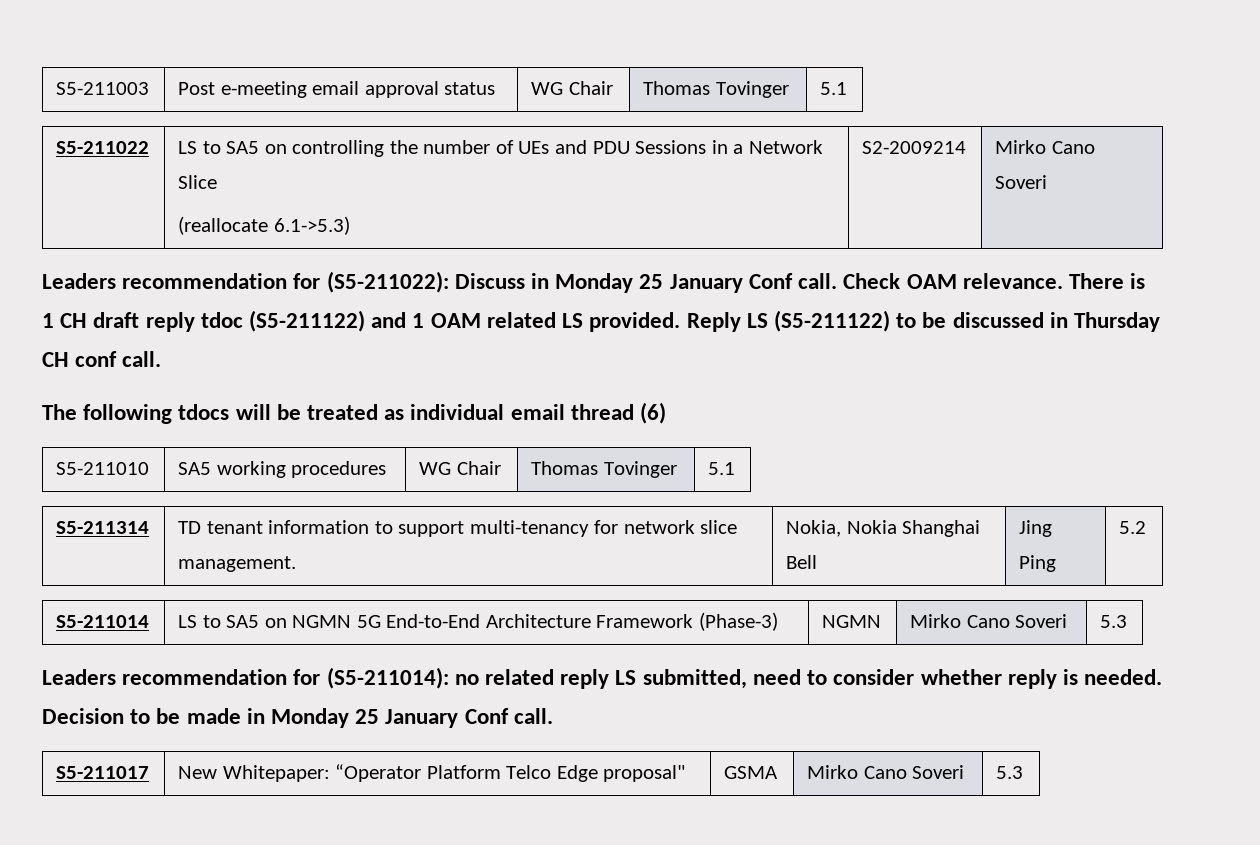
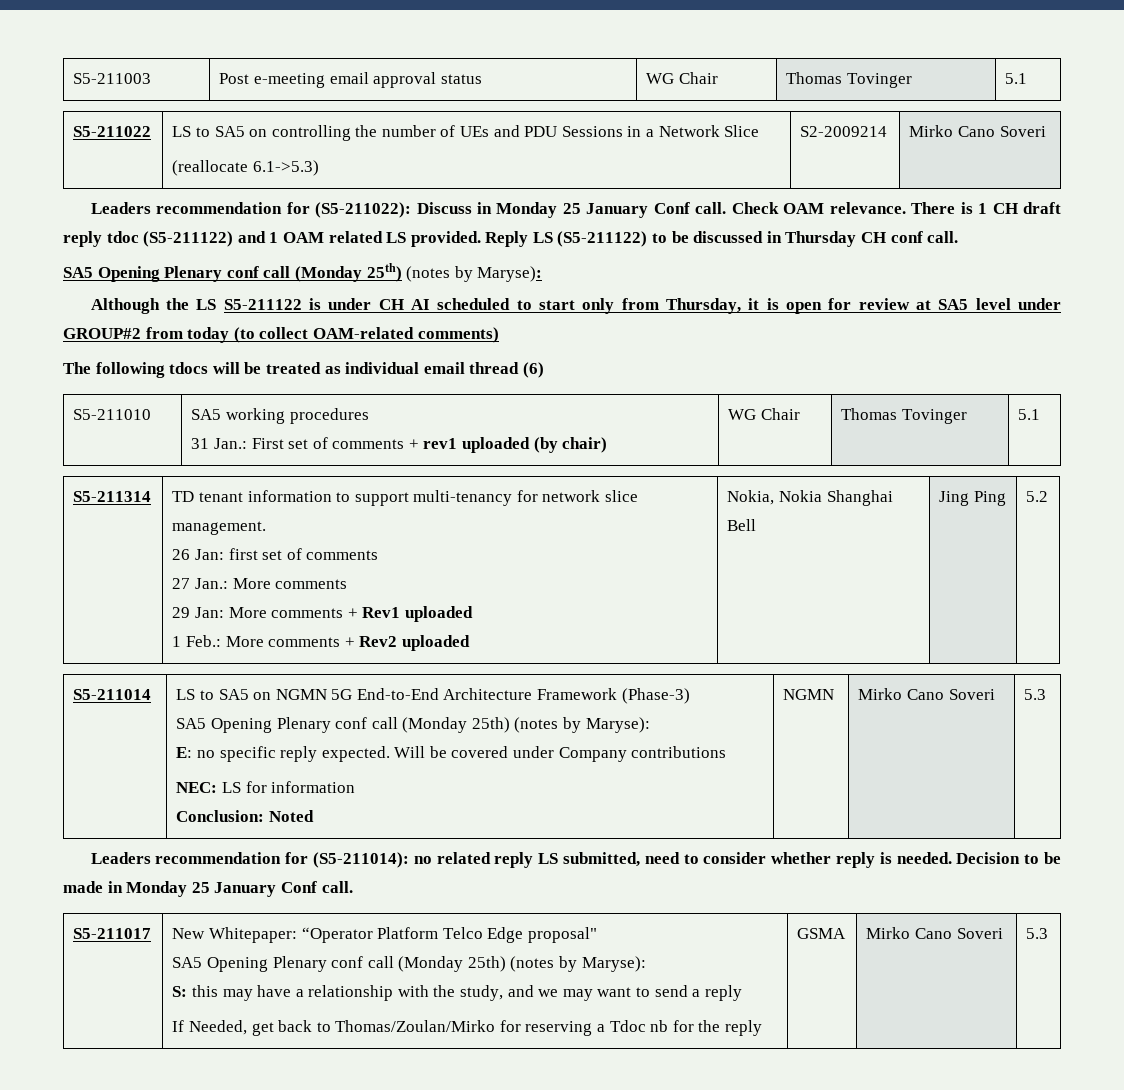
(162, 359) none -> [63,263,543,282] [90,298,1061,314] [63,327,499,343] // SA5 Opening Plenary conf call (Monday 25th) (notes by Maryse): // Although the LS S5-211122 is under CH AI scheduled to start only from Thursday, it is open for review at SA5 level under GROUP#2 from today (to collect OAM-related comments)
(387, 469) none -> [191,437,608,453] // 31 Jan.: First set of comments + rev1 uploaded (by chair)
(297, 564) none -> [172,548,379,560] [172,578,348,589] [172,606,473,622] [172,635,470,651] // 26 Jan: first set of comments // 27 Jan.: More comments // 29 Jan: More comments + Rev1 uploaded // 1 Feb.: More comments + Rev2 uploaded
(778, 621) none -> [176,717,650,733] [176,746,727,762] [176,781,356,793] [176,810,314,822] // SA5 Opening Plenary conf call (Monday 25th) (notes by Maryse): // E: no specific reply expected. Will be covered under Company contributions // NEC: LS for information // Conclusion: Noted
(686, 773) none -> [172,956,646,972] [172,985,742,1001] [172,1020,762,1036] // SA5 Opening Plenary conf call (Monday 25th) (notes by Maryse): // S: this may have a relationship with the study, and we may want to send a reply // If Needed, get back to Thomas/Zoulan/Mirko for reserving a Tdoc nb for the reply

